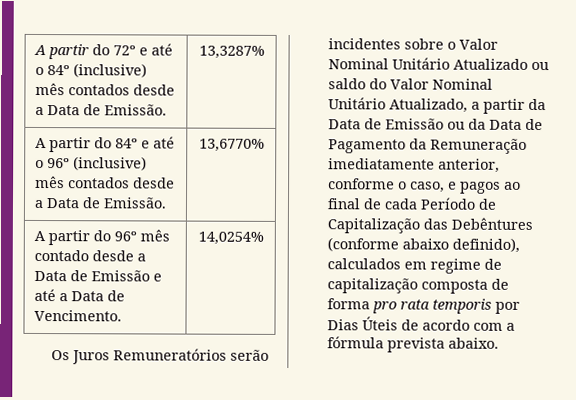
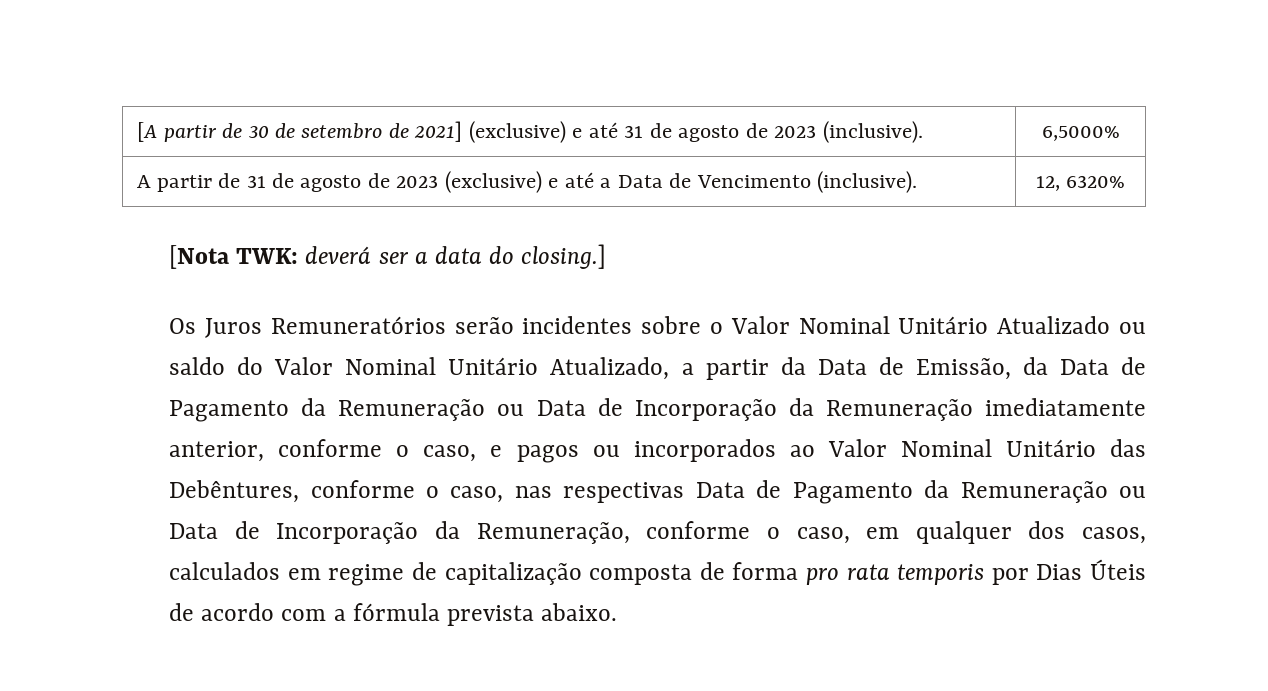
[34,43,174,60] [35,63,148,78] [35,82,176,96] [35,104,168,116] [198,45,265,59] [35,136,176,153] [35,156,148,171] [35,175,176,189] [34,197,168,209] [198,138,265,152] [34,229,171,246] [34,249,147,262] [34,270,151,282] A partir do 72º e até o 84º (inclusive) mês contados desde a Data de Emissão. | 13,3287% // A partir do 84º e até o 96º (inclusive) mês contados desde a Data de Emissão. | 13,6770% // A partir do 96º mês contado desde a Data de Emissão -> [137,121,923,143] [1041,126,1120,141] [137,171,542,193] [A partir de 30 de setembro de 2021] (exclusive) e até 31 de agosto de 2023 (inclusive). | 6,5000% // A partir de 31 de agosto de 2023 (exclusive)
[34,309,123,322] [197,231,264,245] Vencimento. | 14,0254% -> [696,171,918,193] [1035,175,1126,191] [169,244,607,269] Vencimento (inclusive). | 12, 6320% // [Nota TWK: deverá ser a data do closing.]
[384,118,465,130] Emissão ou -> [915,358,1011,380] Emissão,
(527, 146) none -> [497,398,973,421] ou Data de Incorporação da Remuneração
[503,181,521,190] [326,197,497,210] [326,217,533,234] [326,237,520,253] ao final de cada Período de Capitalização das Debêntures (conforme abaixo definido), -> [592,439,1146,462] [169,480,1146,504] [169,521,1146,544] ou incorporados ao Valor Nominal Unitário das Debêntures, conforme o caso, nas respectivas Data de Pagamento da Remuneração ou Data de Incorporação da Remuneração, conforme o caso, em qualquer dos casos,

